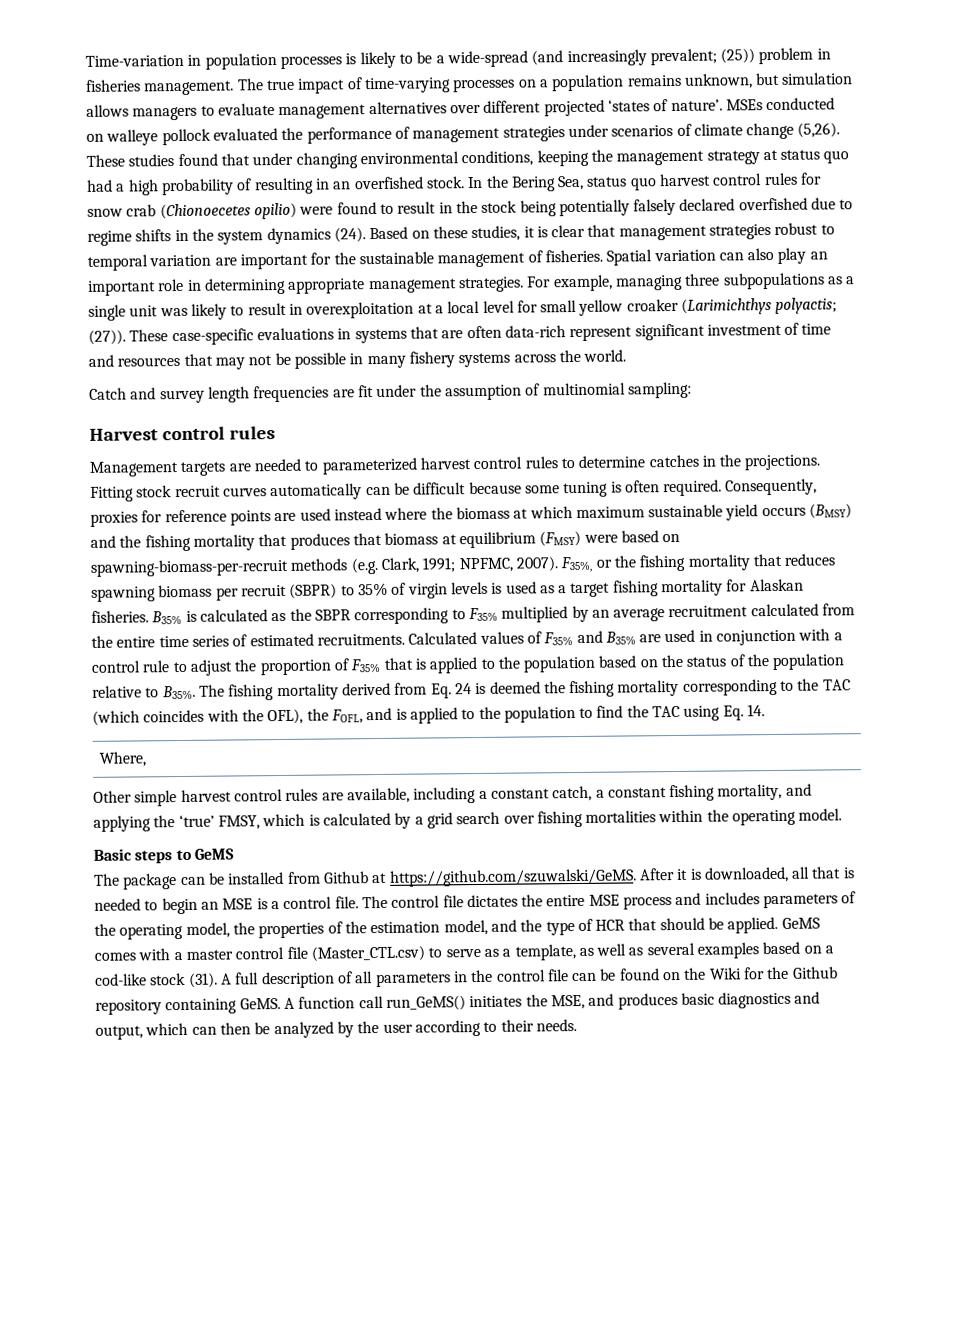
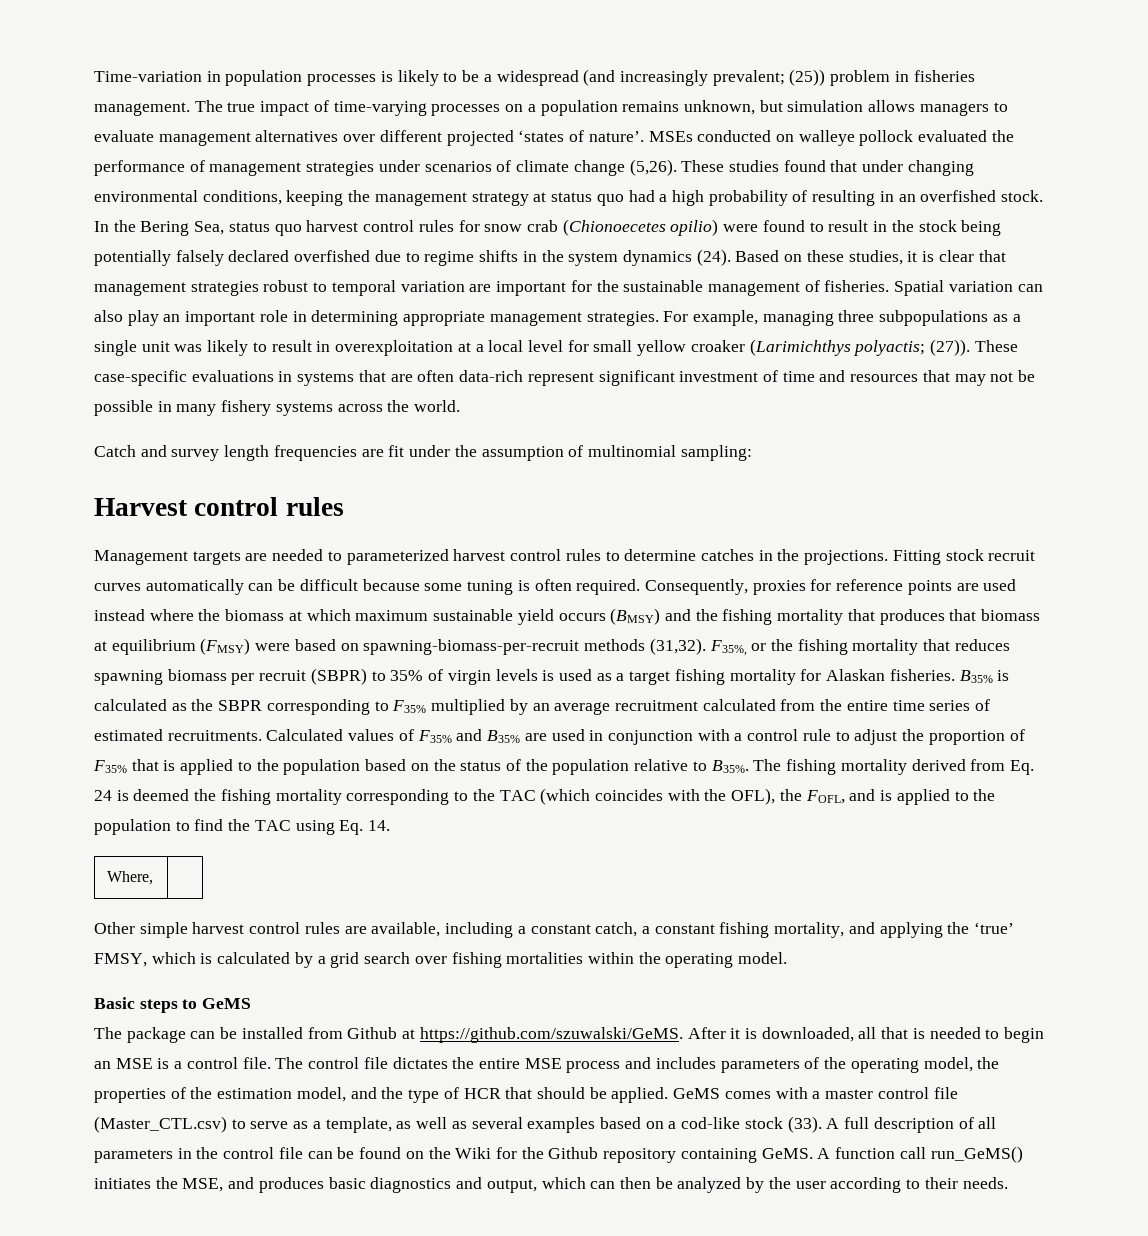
[446,50,528,68] wide-spread -> [496,70,579,86] widespread
[350,556,558,575] (e.g. Clark, 1991; NPFMC, 2007). -> [649,638,706,655] (31,32).
[188,972,218,988] (31). -> [787,1116,822,1133] (33).

